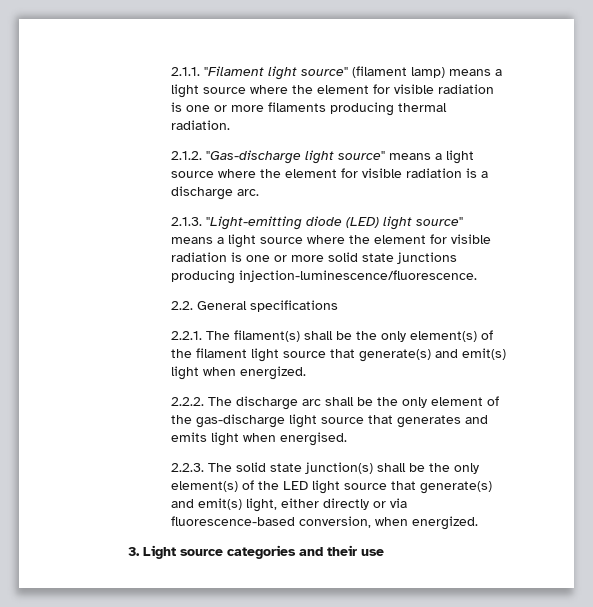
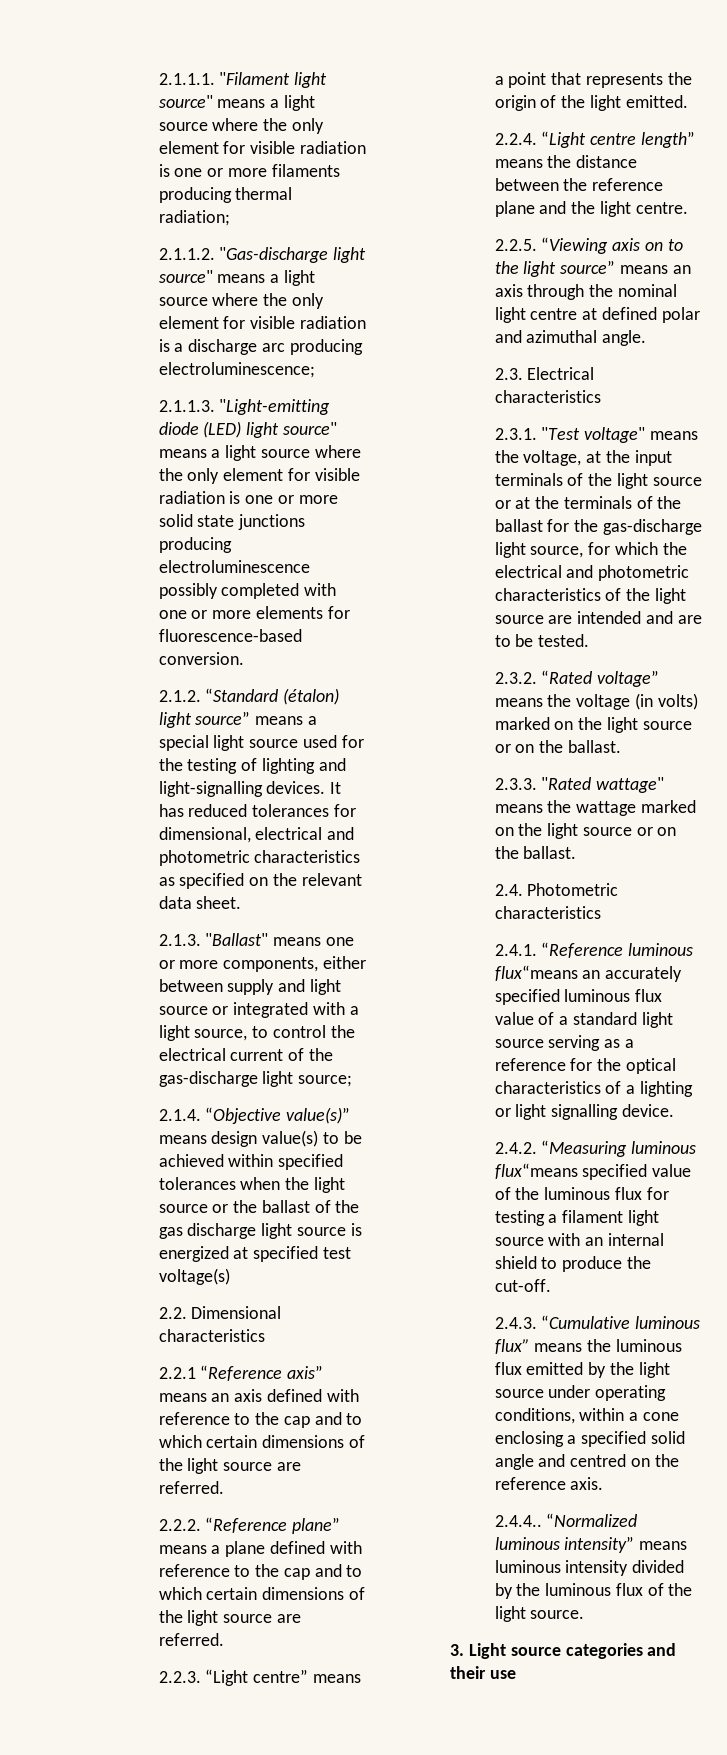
[170,67,200,76] 2.1.1. -> [158,73,215,85] 2.1.1.1.
[351,66,502,78] [170,84,313,98] (filament lamp) means a light source where the -> [217,95,315,111] [158,118,324,134] means a light source where the only
[170,120,230,130] [170,151,202,160] radiation. // 2.1.2. -> [158,210,230,226] [158,248,215,260] radiation; // 2.1.1.2.
(281, 173) none -> [291,293,324,309] only
[236,189,259,196] [170,217,202,226] arc. // 2.1.3. -> [261,339,363,355] [158,362,315,378] [158,400,215,412] arc producing electroluminescence; // 2.1.1.3.
(370, 239) none -> [187,468,220,484] only
[238,270,477,282] [170,300,338,312] [170,330,493,342] [170,348,506,362] [170,366,306,380] [170,396,499,410] [170,414,488,428] [170,432,347,446] [170,462,479,474] [170,480,492,494] [170,498,407,512] [170,516,478,530] injection-luminescence/fluorescence. // 2.2. General specifications // 2.2.1. The filament(s) shall be the only element(s) of the filament light source that generate(s) and emit(s) light when energized. // 2.2.2. The discharge arc shall be the only element of the gas-discharge light source that generates and emits light when energised. // 2.2.3. The solid state junction(s) shall be the only element(s) of the LED light source that generate(s) and emit(s) light, either directly or via fluorescence-based conversion, when energized. -> [158,560,310,573] [158,583,337,599] [158,606,350,619] [158,629,302,642] [158,652,244,665] [158,688,340,705] [158,711,317,728] [158,735,364,751] [158,758,346,774] [158,781,342,797] [158,804,356,817] [158,827,355,843] [158,850,361,866] [158,873,362,889] [158,896,242,909] [158,933,354,946] [158,956,366,972] [158,979,341,995] [158,1002,359,1018] [158,1025,355,1041] [158,1048,333,1061] [158,1071,353,1087] [158,1107,351,1124] [158,1130,362,1147] [158,1154,344,1170] [158,1177,345,1193] [158,1200,360,1213] [158,1223,362,1239] [158,1246,351,1262] [158,1268,230,1285] [158,1306,282,1319] [158,1329,265,1342] [158,1365,324,1381] [158,1389,359,1402] [158,1412,363,1428] [158,1435,365,1448] [158,1458,301,1474] [158,1481,224,1494] [158,1517,341,1534] [158,1541,362,1557] [158,1564,363,1580] [158,1587,365,1600] [158,1610,301,1626] [158,1633,224,1646] [158,1669,361,1686] [494,72,692,88] [494,95,688,111] [494,131,695,148] [494,155,638,168] [494,178,664,191] [494,201,688,217] [494,237,683,254] [494,260,691,277] [494,284,677,300] [494,307,700,323] [494,330,647,346] [494,367,595,380] [494,390,601,403] [494,427,698,443] [494,450,672,466] [494,473,702,489] [494,496,682,509] [494,519,702,535] [494,542,687,558] [494,565,690,581] [494,588,686,604] [494,611,702,624] [494,634,590,647] [494,670,660,687] [494,693,698,710] [494,717,692,733] [494,740,621,753] [494,777,665,793] [494,800,696,816] [494,823,677,839] [494,846,577,859] [494,883,619,896] [494,906,601,919] [494,942,694,958] [494,965,683,982] [494,989,663,1005] [494,1012,673,1028] [494,1035,634,1051] [494,1058,676,1074] [494,1081,693,1097] [494,1104,674,1120] [494,1140,697,1157] [494,1163,692,1180] [494,1187,669,1200] [494,1210,659,1226] [494,1233,664,1246] [494,1256,651,1272] [494,1279,551,1292] [494,1315,701,1329] [494,1339,682,1354] [494,1362,670,1378] [494,1385,667,1401] [494,1408,679,1424] [494,1431,685,1447] [494,1454,679,1470] [494,1477,604,1490] [494,1513,638,1527] [494,1536,688,1553] [494,1560,685,1576] [494,1583,693,1599] [494,1606,585,1622] electroluminescence possibly completed with one or more elements for fluorescence-based conversion. // 2.1.2. “Standard (étalon) light source” means a special light source used for the testing of lighting and light-signalling devices. It has reduced tolerances for dimensional, electrical and photometric characteristics as specified on the relevant data sheet. // 2.1.3. "Ballast" means one or more components, either between supply and light source or integrated with a light source, to control the electrical current of the gas-discharge light source; // 2.1.4. “Objective value(s)” means design value(s) to be achieved within specified tolerances when the light source or the ballast of the gas discharge light source is energized at specified test voltage(s) // 2.2. Dimensional characteristics // 2.2.1 “Reference axis” means an axis defined with reference to the cap and to which certain dimensions of the light source are referred. // 2.2.2. “Reference plane” means a plane defined with reference to the cap and to which certain dimensions of the light source are referred. // 2.2.3. “Light centre” means a point that represents the origin of the light emitted. // 2.2.4. “Light centre length” means the distance between the reference plane and the light centre. // 2.2.5. “Viewing axis on to the light source” means an axis through the nominal light centre at defined polar and azimuthal angle. // 2.3. Electrical characteristics // 2.3.1. "Test voltage" means the voltage, at the input terminals of the light source or at the terminals of the ballast for the gas-discharge light source, for which the electrical and photometric characteristics of the light source are intended and are to be tested. // 2.3.2. “Rated voltage” means the voltage (in volts) marked on the light source or on the ballast. // 2.3.3. "Rated wattage" means the wattage marked on the light source or on the ballast. // 2.4. Photometric characteristics // 2.4.1. “Reference luminous flux“means an accurately specified luminous flux value of a standard light source serving as a reference for the optical characteristics of a lighting or light signalling device. // 2.4.2. “Measuring luminous flux“means specified value of the luminous flux for testing a filament light source with an internal shield to produce the cut-off. // 2.4.3. “Cumulative luminous flux” means the luminous flux emitted by the light source under operating conditions, within a cone enclosing a specified solid angle and centred on the reference axis. // 2.4.4.. “Normalized luminous intensity” means luminous intensity divided by the luminous flux of the light source.

